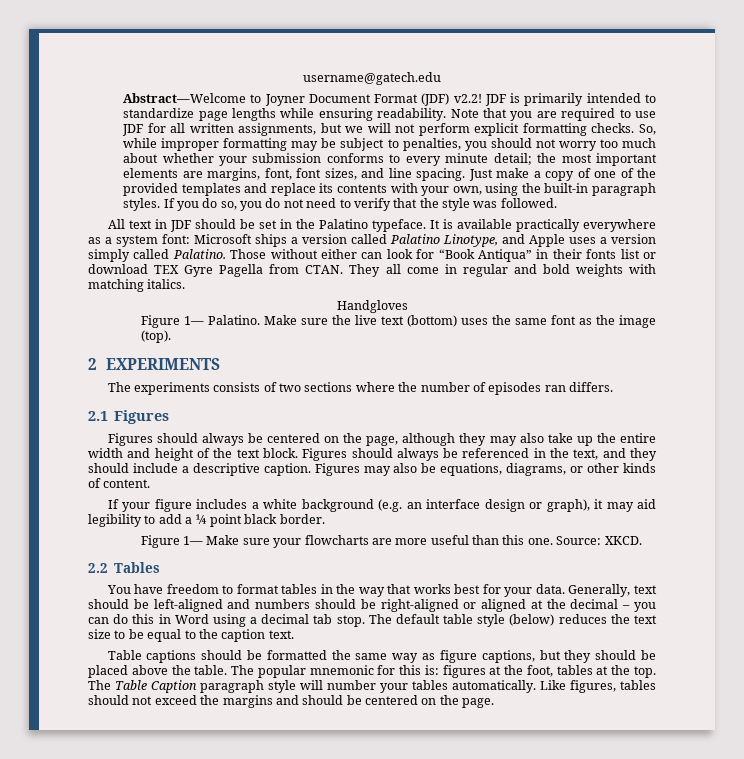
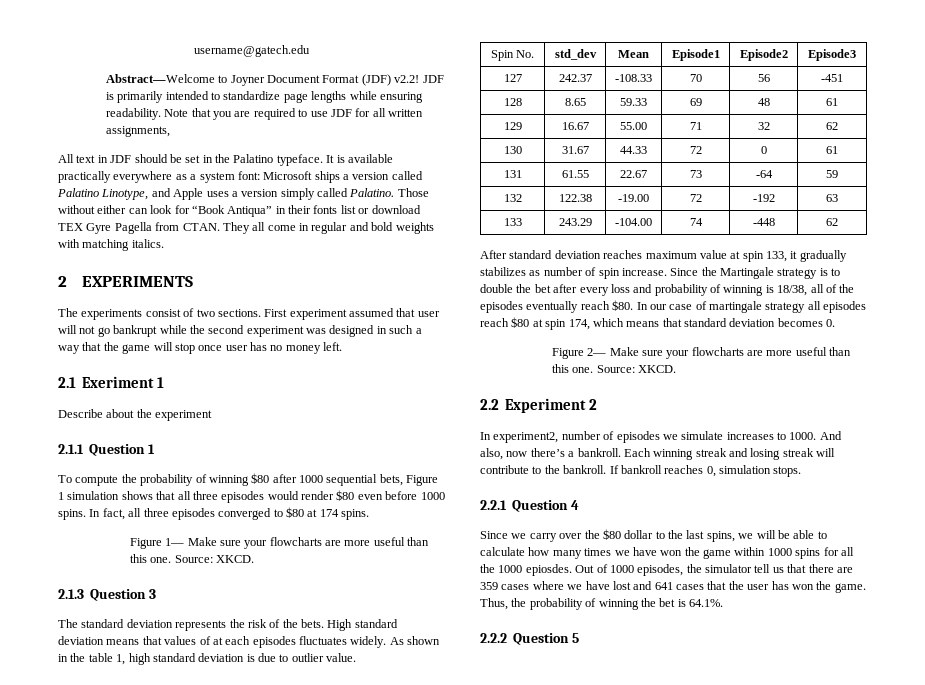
[320,123,656,136] [123,138,656,151] [123,153,657,166] [123,168,657,181] [123,183,656,196] [123,198,557,211] but we will not perform explicit formatting checks. So, while improper formatting may be subject to penalties, you should not worry too much about whether your submission conforms to every minute detail; the most important elements are margins, font, font sizes, and line spacing. Just make a copy of one of the provided templates and replace its contents with your own, using the built-in paragraph styles. If you do so, you do not need to verify that the style was followed. -> (170, 131) none
[336,300,408,313] [140,315,656,328] [140,330,171,343] // Handgloves // Figure 1— Palatino. Make sure the live text (bottom) uses the same font as the image (top). -> (164, 243) none
[213,382,261,392] consists -> [145,309,181,317] consist
[304,382,614,395] [88,410,170,424] [107,433,656,446] [88,448,657,461] [88,463,656,476] [88,478,151,488] [107,499,656,512] [88,514,325,527] sections where the number of episodes ran differs. // 2.1 Figures // Figures should always be centered on the page, although they may also take up the entire width and height of the text block. Figures should always be referenced in the text, and they should include a descriptive caption. Figures may also be equations, diagrams, or other kinds of content. // If your figure includes a white background (e.g. an interface design or graph), it may aid legibility to add a ¼ point black border. -> [217,308,440,320] [58,325,422,337] [58,342,343,354] [58,376,165,388] [58,409,213,421] [58,444,155,456] [58,473,439,486] [58,490,445,503] [58,507,370,520] sections. First experiment assumed that user will not go bankrupt while the second experiment was designed in such a way that the game will stop once user has no money left. // 2.1 Exeriment 1 // Describe about the experiment // 2.1.1 Question 1 // To compute the probability of winning $80 after 1000 sequential bets, Figure 1 simulation shows that all three episodes would render $80 even before 1000 spins. In fact, all three episodes converged to $80 at 174 spins.
[88,562,161,573] [106,584,657,597] [88,599,656,612] [88,614,657,627] [88,629,294,642] [107,650,656,663] [88,665,656,678] [88,680,656,693] [88,695,495,708] 2.2 Tables // You have freedom to format tables in the way that works best for your data. Generally, text should be left-aligned and numbers should be right-aligned or aligned at the decimal – you can do this in Word using a decimal tab stop. The default table style (below) reduces the text size to be equal to the caption text. // Table captions should be formatted the same way as figure captions, but they should be placed above the table. The popular mnemonic for this is: figures at the foot, tables at the top. The Table Caption paragraph style will number your tables automatically. Like figures, tables should not exceed the margins and should be centered on the page. -> [58,589,156,601] [58,619,398,631] [58,636,441,648] [58,653,357,665] [490,50,535,61] [554,49,597,60] [618,50,649,58] [671,49,720,61] [739,49,788,61] [808,49,856,61] [503,74,522,82] [558,74,592,82] [615,74,652,82] [689,74,702,82] [757,74,770,82] [821,74,843,82] [503,98,522,106] [564,98,586,106] [620,98,647,106] [689,98,702,106] [757,98,770,106] [826,98,838,106] [503,122,522,130] [561,122,589,130] [620,122,647,130] [689,122,702,130] [757,122,770,130] [826,122,838,130] [503,146,522,154] [561,146,589,154] [620,146,647,154] [689,146,702,154] [760,146,767,154] [826,146,838,154] [503,170,522,178] [561,170,589,178] [620,170,647,178] [689,170,702,178] [755,170,773,178] [826,170,838,178] [503,194,522,202] [558,194,592,202] [618,194,649,202] [689,194,702,202] [752,194,775,202] [826,194,838,202] [503,218,522,226] [558,218,592,226] [615,218,652,226] [689,218,703,226] [752,218,775,226] [826,218,838,226] [480,250,847,262] [480,267,841,279] [480,284,855,296] [480,300,867,313] [480,317,836,330] [551,347,852,359] [551,364,676,373] [480,398,598,413] [480,431,842,443] [480,448,836,460] [480,465,802,477] [480,500,579,512] [480,529,827,542] [480,547,854,559] [480,564,853,576] [480,581,866,593] [480,598,723,610] [480,633,579,645] 2.1.3 Question 3 // The standard deviation represents the risk of the bets. High standard deviation means that values of at each episodes fluctuates widely. As shown in the table 1, high standard deviation is due to outlier value. // Spin No. | std_dev | Mean | Episode1 | Episode2 | Episode3 // 127 | 242.37 | -108.33 | 70 | 56 | -451 // 128 | 8.65 | 59.33 | 69 | 48 | 61 // 129 | 16.67 | 55.00 | 71 | 32 | 62 // 130 | 31.67 | 44.33 | 72 | 0 | 61 // 131 | 61.55 | 22.67 | 73 | -64 | 59 // 132 | 122.38 | -19.00 | 72 | -192 | 63 // 133 | 243.29 | -104.00 | 74 | -448 | 62 // After standard deviation reaches maximum value at spin 133, it gradually stabilizes as number of spin increase. Since the Martingale strategy is to double the bet after every loss and probability of winning is 18/38, all of the episodes eventually reach $80. In our case of martingale strategy all episodes reach $80 at spin 174, which means that standard deviation becomes 0. // Figure 2— Make sure your flowcharts are more useful than this one. Source: XKCD. // 2.2 Experiment 2 // In experiment2, number of episodes we simulate increases to 1000. And also, now there’s a bankroll. Each winning streak and losing streak will contribute to the bankroll. If bankroll reaches 0, simulation stops. // 2.2.1 Question 4 // Since we carry over the $80 dollar to the last spins, we will be able to calculate how many times we have won the game within 1000 spins for all the 1000 epiosdes. Out of 1000 episodes, the simulator tell us that there are 359 cases where we have lost and 641 cases that the user has won the game. Thus, the probability of winning the bet is 64.1%. // 2.2.2 Question 5

